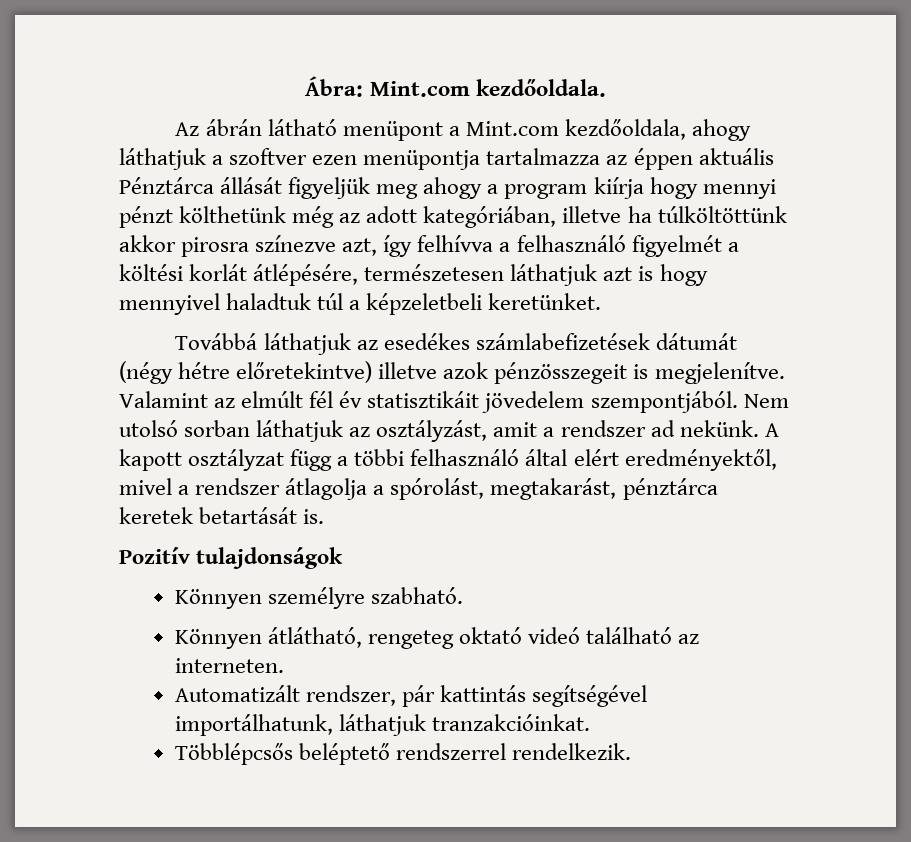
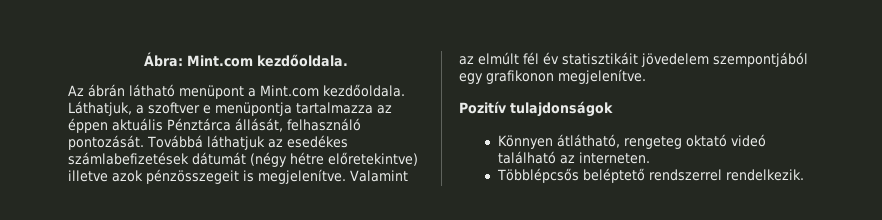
[564,119,751,141] [119,148,206,170] kezdőoldala, ahogy láthatjuk -> [323,84,405,97] [68,101,132,116] kezdőoldala. Láthatjuk,
[312,155,358,165] ezen -> [203,105,211,114] e
[220,177,776,199] [119,206,787,228] [119,235,739,257] [119,264,708,286] [119,293,602,315] állását figyeljük meg ahogy a program kiírja hogy mennyi pénzt költhetünk még az adott kategóriában, illetve ha túlköltöttünk akkor pirosra színezve azt, így felhívva a felhasználó figyelmét a költési korlát átlépésére, természetesen láthatjuk azt is hogy mennyivel haladtuk túl a képzeletbeli keretünket. // -> [235,118,361,132] [68,135,144,150] állását, felhasználó pontozását.
[590,391,789,413] [119,420,779,442] [119,449,777,471] [119,478,718,500] [119,507,325,524] szempontjából. Nem utolsó sorban láthatjuk az osztályzást, amit a rendszer ad nekünk. A kapott osztályzat függ a többi felhasználó által elért eredményektől, mivel a rendszer átlagolja a spórolást, megtakarást, pénztárca keretek betartását is. -> [713,52,808,67] [459,69,646,84] szempontjából egy grafikonon megjelenítve.
[174,587,463,609] // Könnyen személyre szabható. -> (613, 109) none
[174,685,648,707] [174,714,590,736] // Automatizált rendszer, pár kattintás segítségével importálhatunk, láthatjuk tranzakcióinkat. -> (650, 158) none

